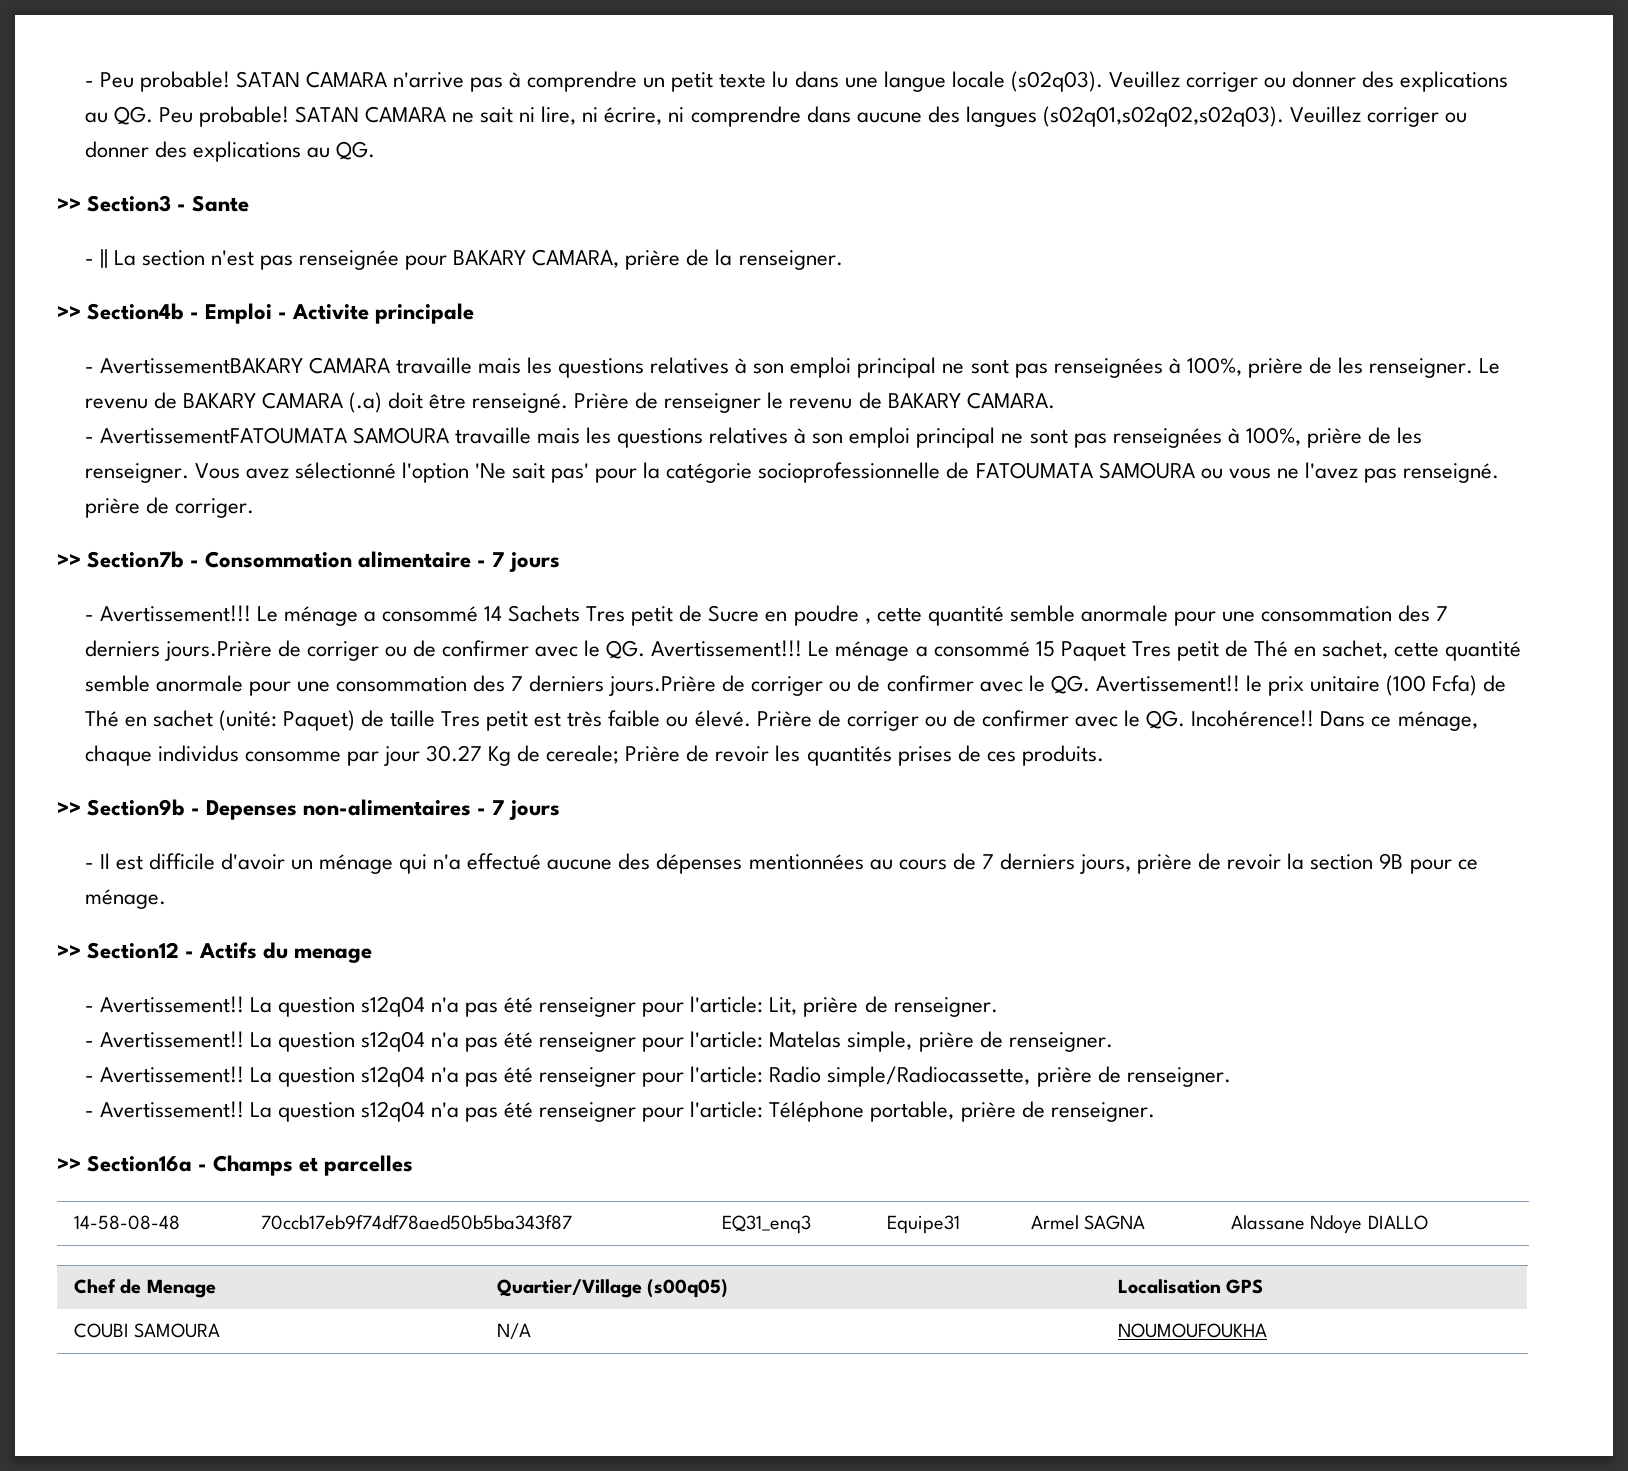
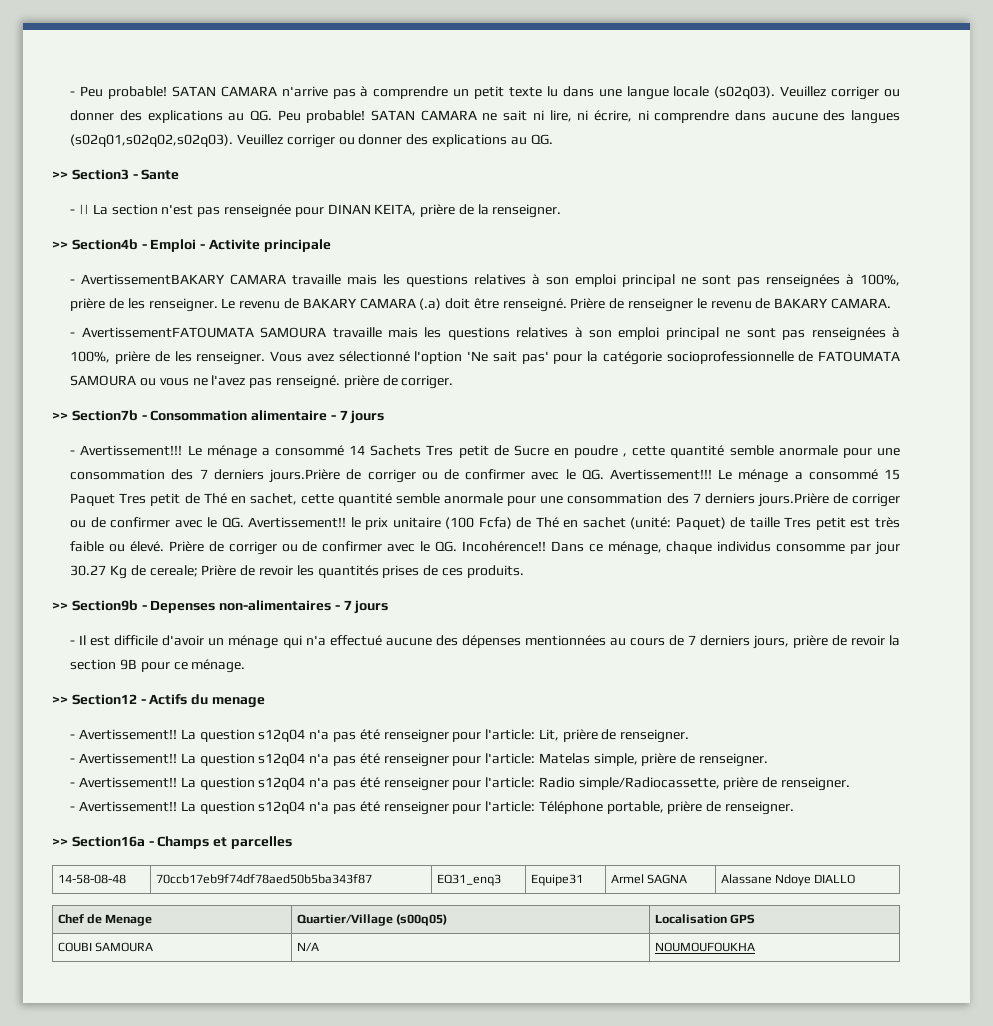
[453,249,620,268] BAKARY CAMARA, -> [327,204,417,216] DINAN KEITA,

